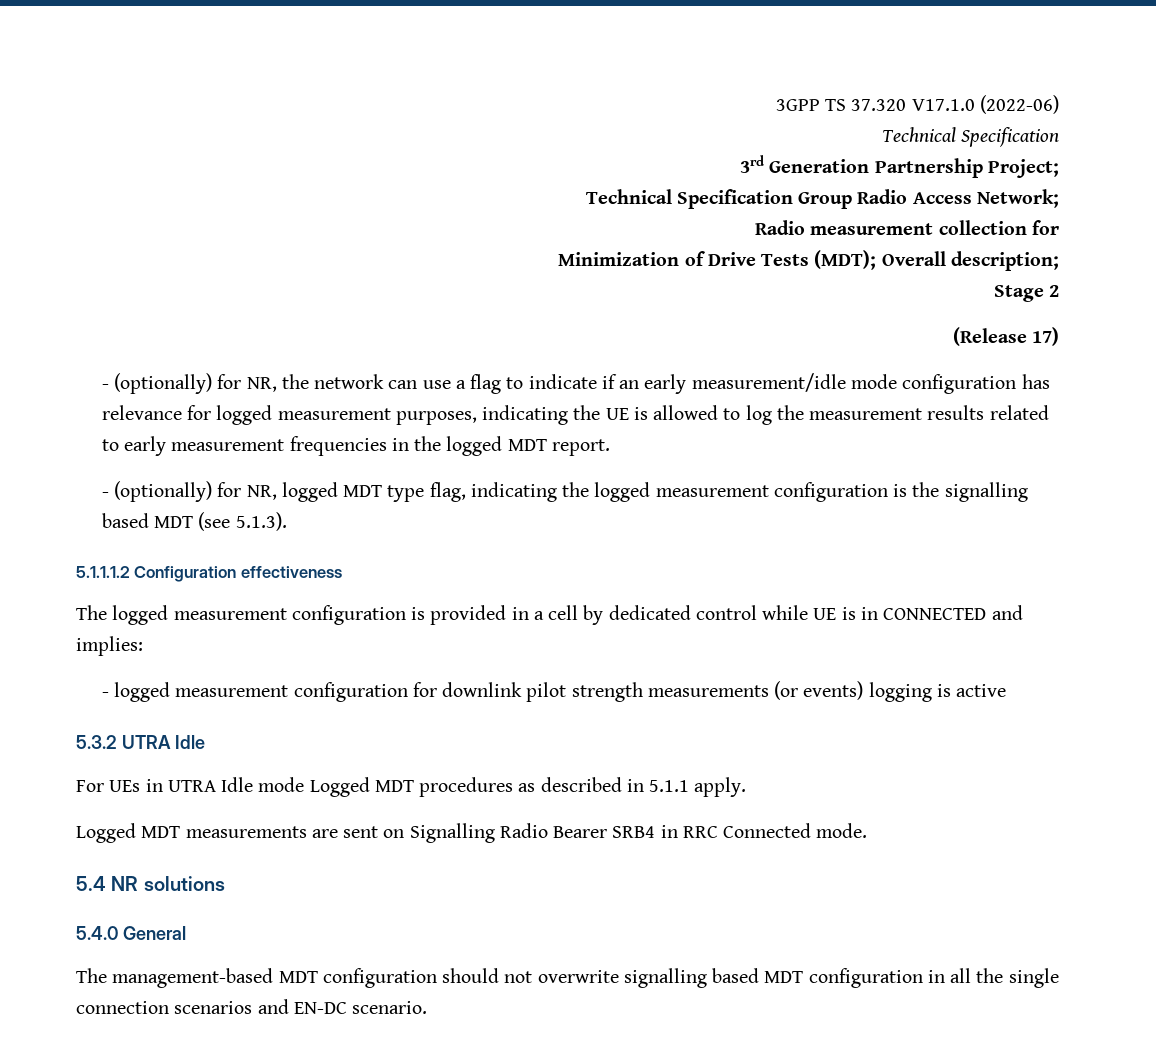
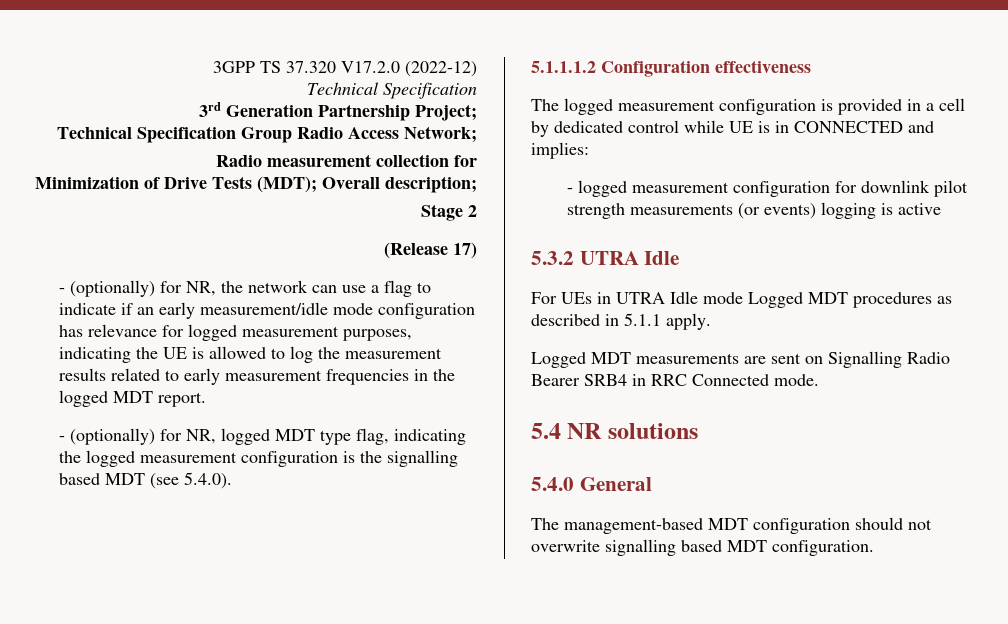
[911,95,1059,114] V17.1.0 (2022-06) -> [341,61,477,77] V17.2.0 (2022-12)
[235,512,287,531] 5.1.3). -> [183,472,232,489] 5.4.0).
[808,968,1059,988] [76,999,428,1014] configuration in all the single connection scenarios and EN-DC scenario. -> [772,540,874,556] configuration.

